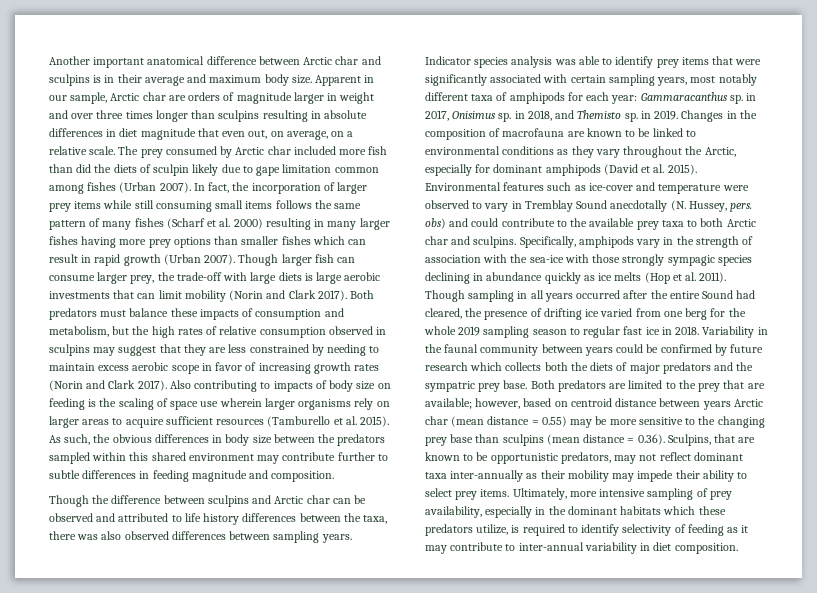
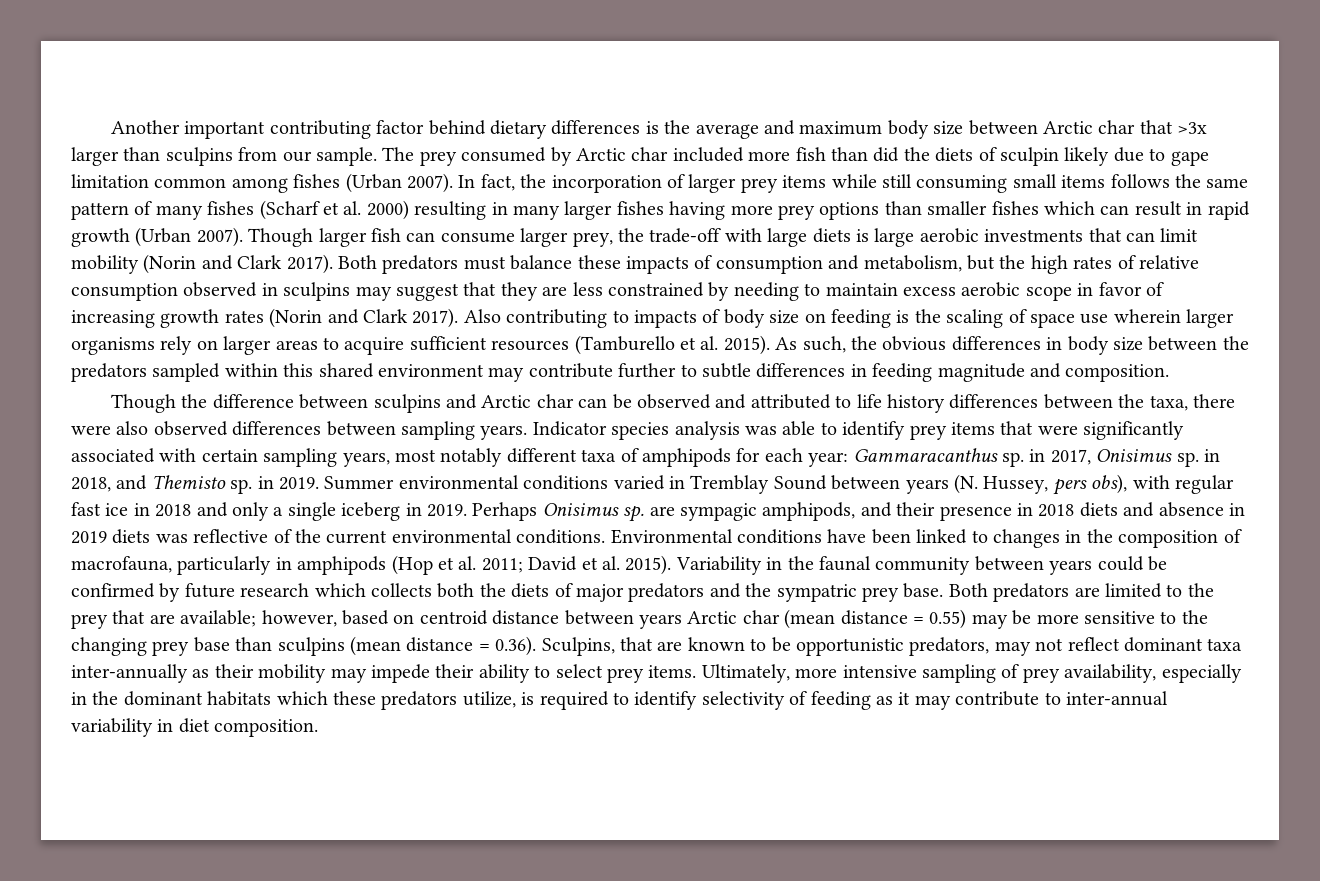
[147,56,381,65] [49,74,375,86] [49,92,375,104] [49,110,368,122] [49,128,354,140] [49,146,116,155] anatomical difference between Arctic char and sculpins is in their average and maximum body size. Apparent in our sample, Arctic char are orders of magnitude larger in weight and over three times longer than sculpins resulting in absolute differences in diet magnitude that even out, on average, on a relative scale. -> [269,120,1208,139] [71,147,377,166] contributing factor behind dietary differences is the average and maximum body size between Arctic char that >3x larger than sculpins from our sample.
[77,534,99,540] was -> [71,425,111,435] were
[681,110,757,122] [425,128,696,140] [425,146,736,158] [425,164,697,176] [425,182,749,194] [425,200,753,212] [425,218,756,230] [425,236,754,248] [425,254,752,266] [425,272,727,284] [425,290,756,302] [425,308,746,320] [424,326,700,338] Changes in the composition of macrofauna are known to be linked to environmental conditions as they vary throughout the Arctic, especially for dominant amphipods (David et al. 2015). Environmental features such as ice-cover and temperature were observed to vary in Tremblay Sound anecdotally (N. Hussey, pers. obs) and could contribute to the available prey taxa to both Arctic char and sculpins. Specifically, amphipods vary in the strength of association with the sea-ice with those strongly sympagic species declining in abundance quickly as ice melts (Hop et al. 2011). Though sampling in all years occurred after the entire Sound had cleared, the presence of drifting ice varied from one berg for the whole 2019 sampling season to regular fast ice in 2018. -> [324,474,1234,495] [71,502,1245,522] [71,529,1242,548] [71,555,672,575] Summer environmental conditions varied in Tremblay Sound between years (N. Hussey, pers obs), with regular fast ice in 2018 and only a single iceberg in 2019. Perhaps Onisimus sp. are sympagic amphipods, and their presence in 2018 diets and absence in 2019 diets was reflective of the current environmental conditions. Environmental conditions have been linked to changes in the composition of macrofauna, particularly in amphipods (Hop et al. 2011; David et al. 2015).

